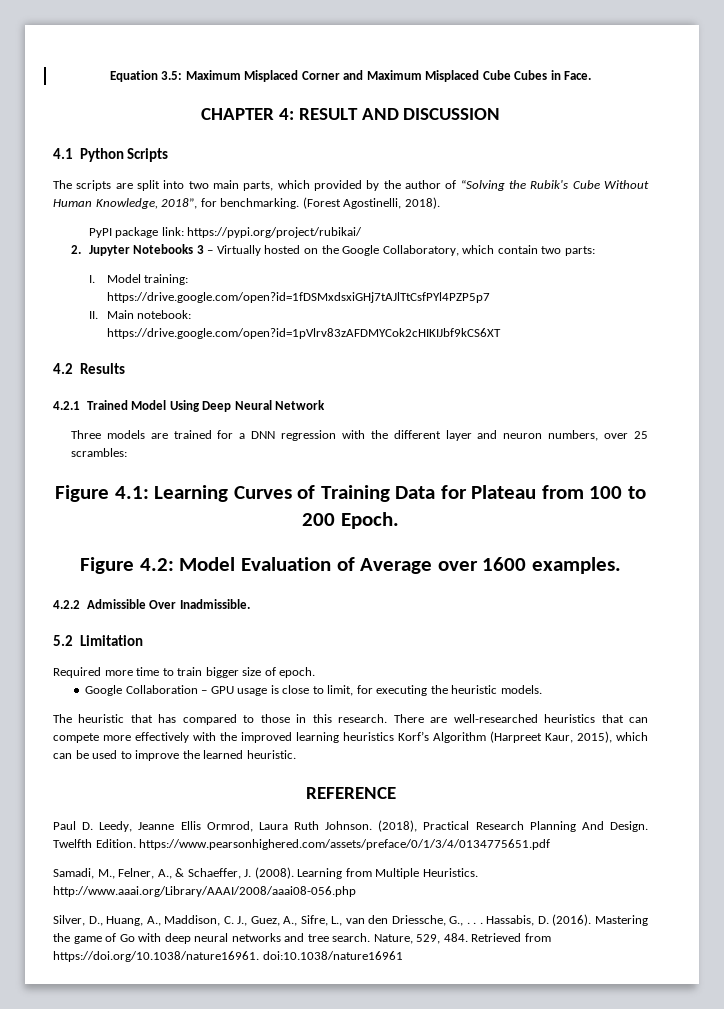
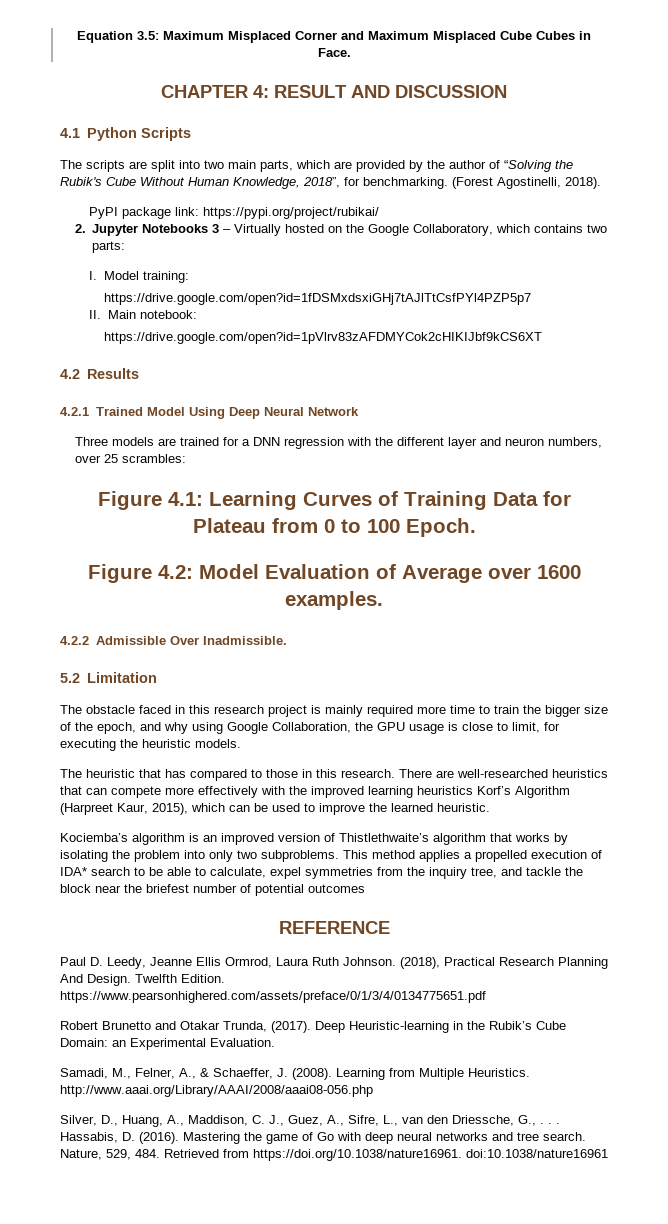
(310, 184) none -> [334,161,352,169] are
[497,245,538,254] contain -> [534,224,584,233] contains
[589,486,646,499] [302,513,336,526] 100 to 200 -> [323,519,400,533] 0 to 100
[53,667,101,678] Required -> [60,705,413,717] The obstacle faced in this research project is mainly required
(203, 671) none -> [523,705,541,714] the
[279,667,316,678] [85,685,208,696] epoch. // Google Collaboration – -> [75,722,373,734] the epoch, and why using Google Collaboration, the
(296, 754) none -> [60,833,568,845] [60,850,602,862] [60,867,583,879] [60,884,365,896] // Kociemba’s algorithm is an improved version of Thistlethwaite’s algorithm that works by isolating the problem into only two subproblems. This method applies a propelled execution of IDA* search to be able to calculate, expel symmetries from the inquiry tree, and tackle the block near the briefest number of potential outcomes
(551, 844) none -> [60,1021,566,1033] [60,1038,275,1050] // Robert Brunetto and Otakar Trunda, (2017). Deep Heuristic-learning in the Rubik’s Cube Domain: an Experimental Evaluation.

